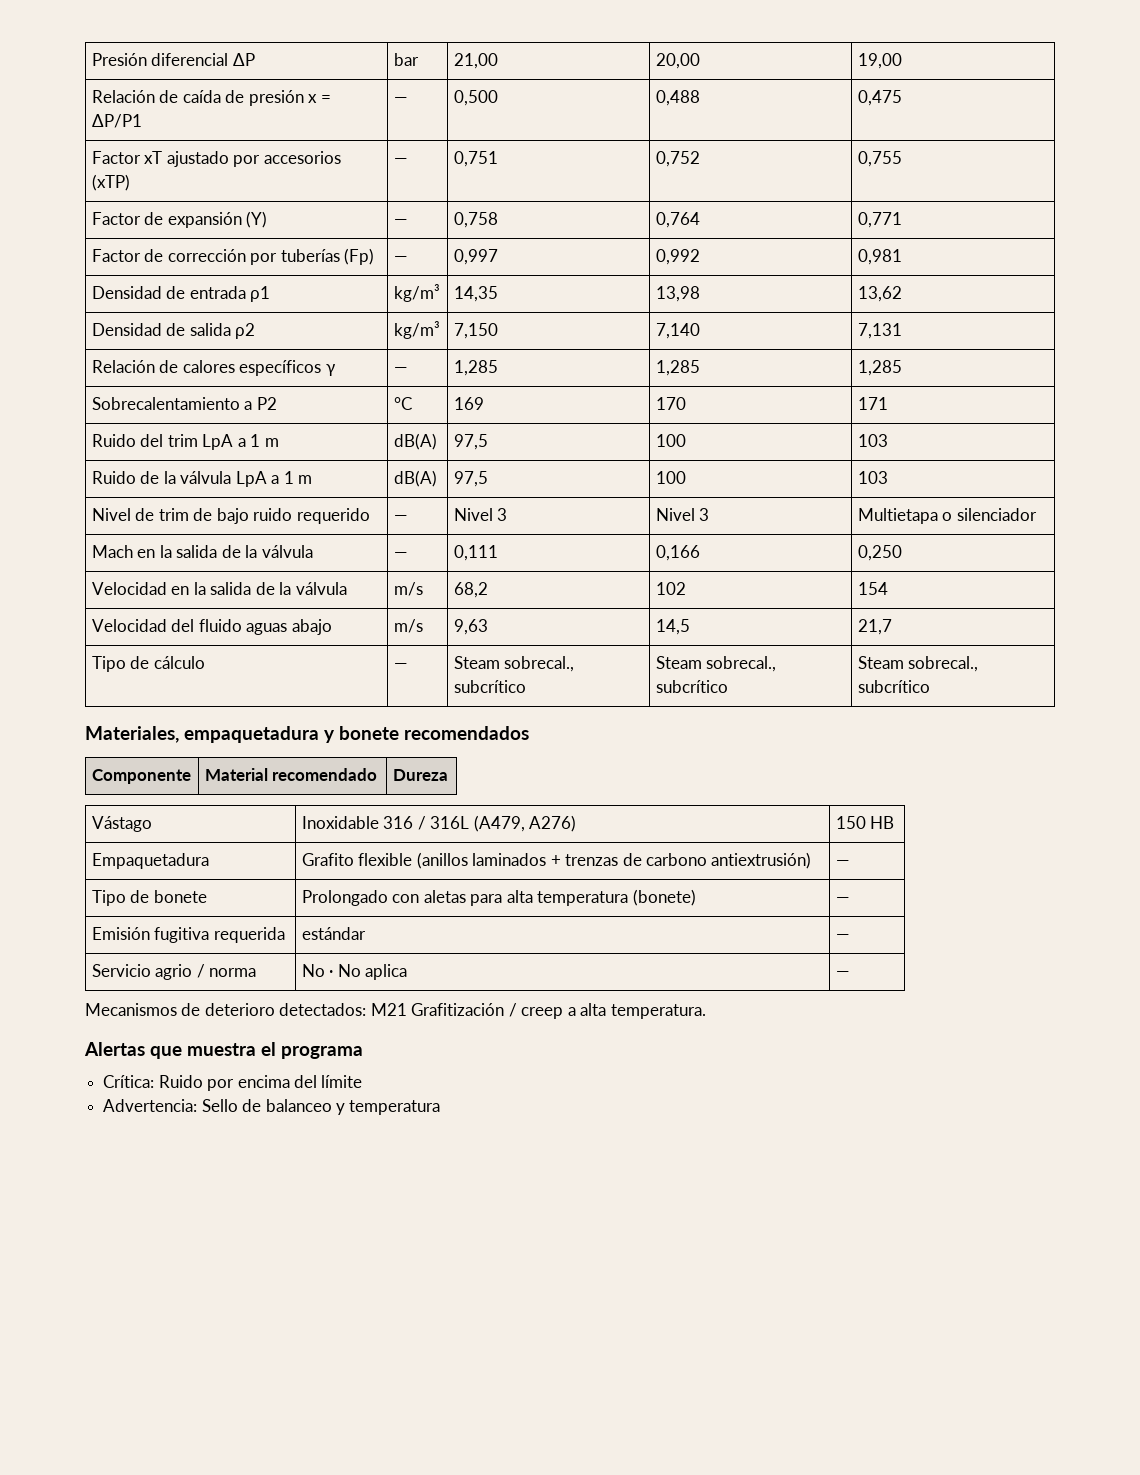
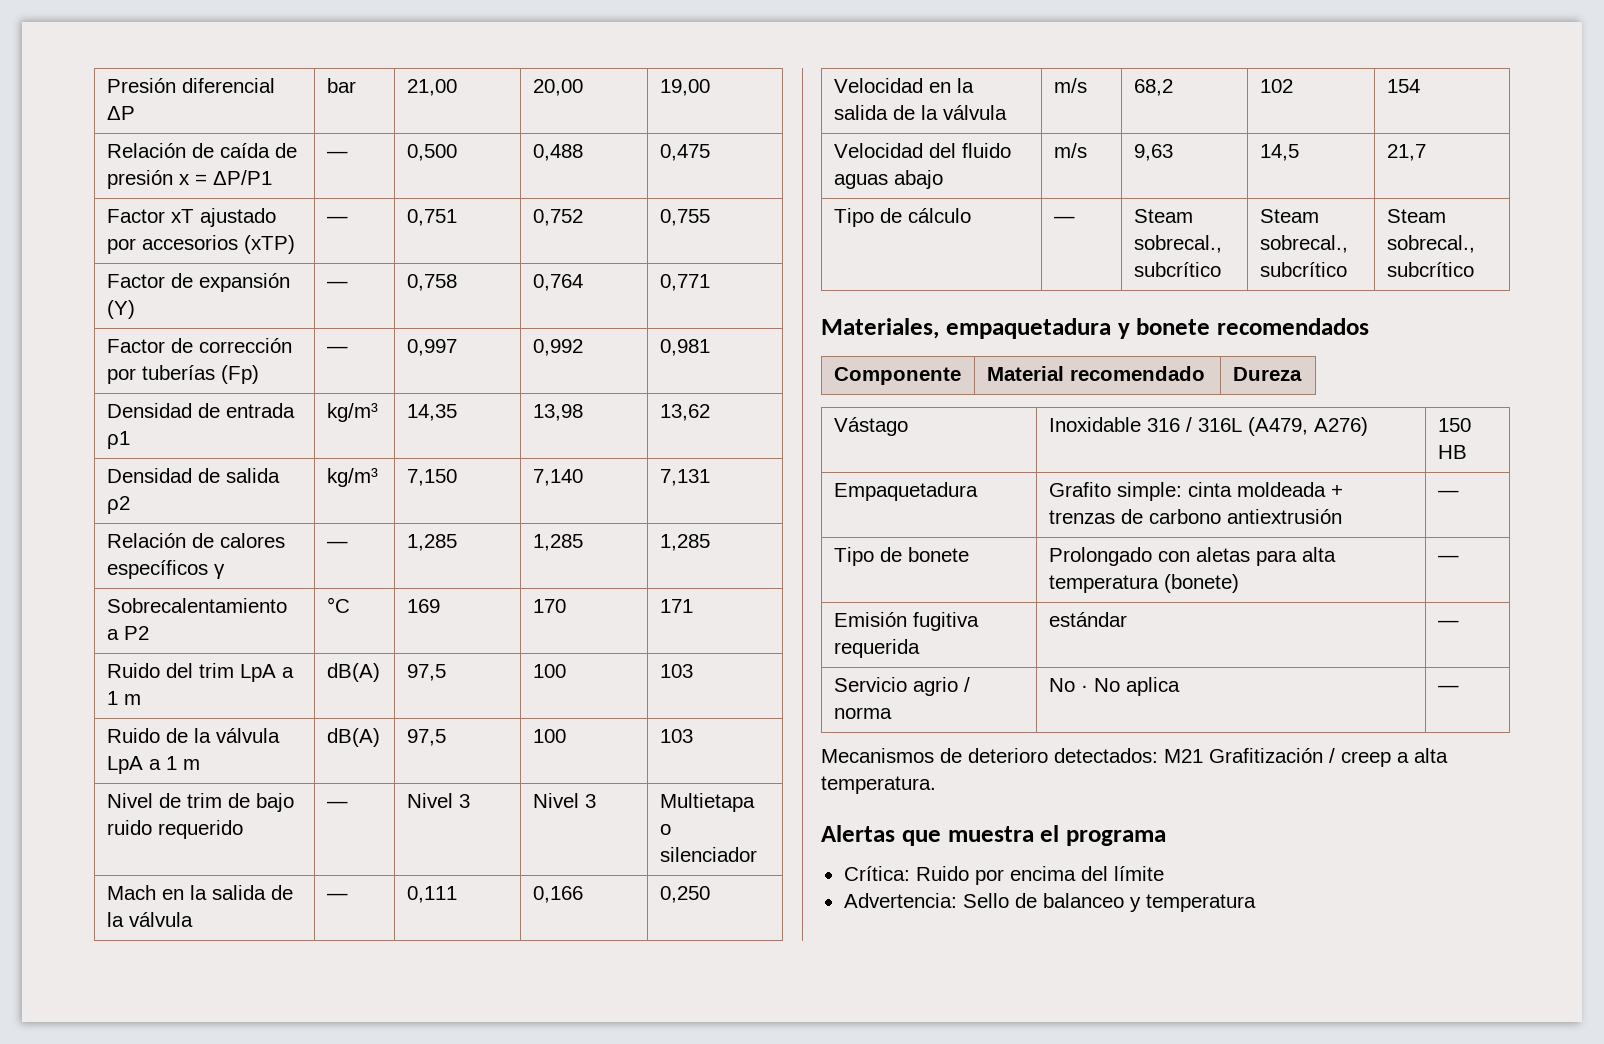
[358,852,547,869] flexible (anillos laminados -> [1116,482,1326,501] simple: cinta moldeada
[711,852,812,869] antiextrusión) -> [1226,509,1342,524] antiextrusión

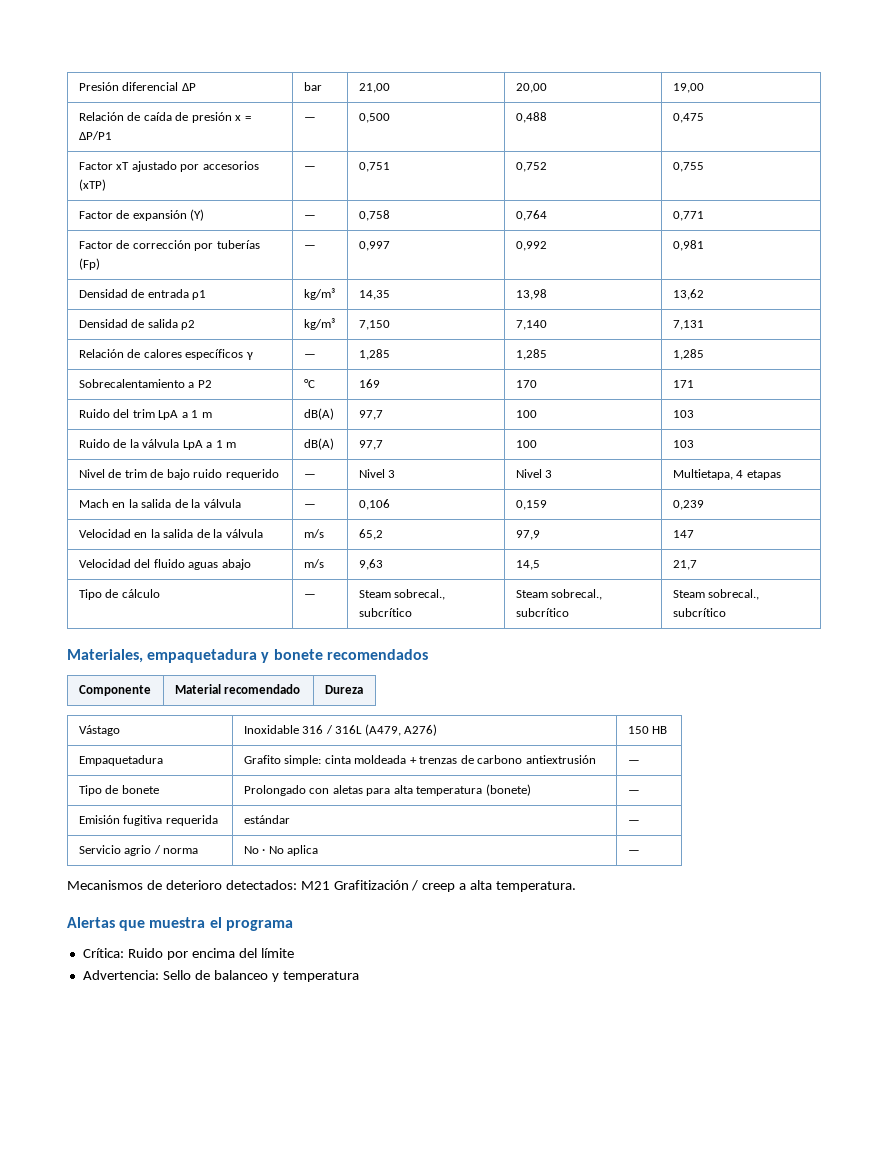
[406,664,446,681] 97,5 -> [358,410,383,420] 97,7
[406,729,446,746] 97,5 -> [358,440,383,450] 97,7
[659,793,755,812] [659,824,671,835] [659,847,757,862] Multietapa o silenciador -> [672,469,781,480] Multietapa, 4 etapas
[406,886,457,903] [532,886,583,903] [659,886,710,903] 0,111 | 0,166 | 0,250 -> [358,499,390,510] [515,500,547,510] [672,500,704,510] 0,106 | 0,159 | 0,239
[1133,79,1173,96] [1259,79,1293,93] [1386,79,1420,93] 68,2 | 102 | 154 -> [358,529,383,540] [515,530,540,540] [672,530,694,538] 65,2 | 97,9 | 147

